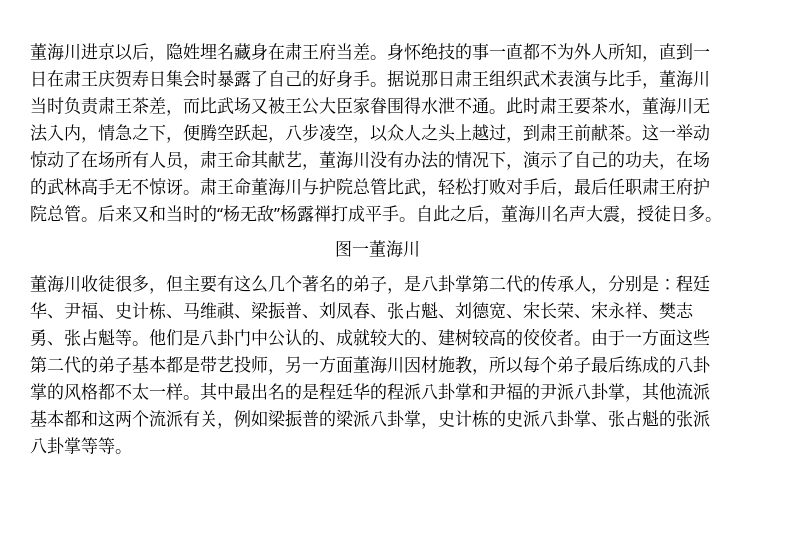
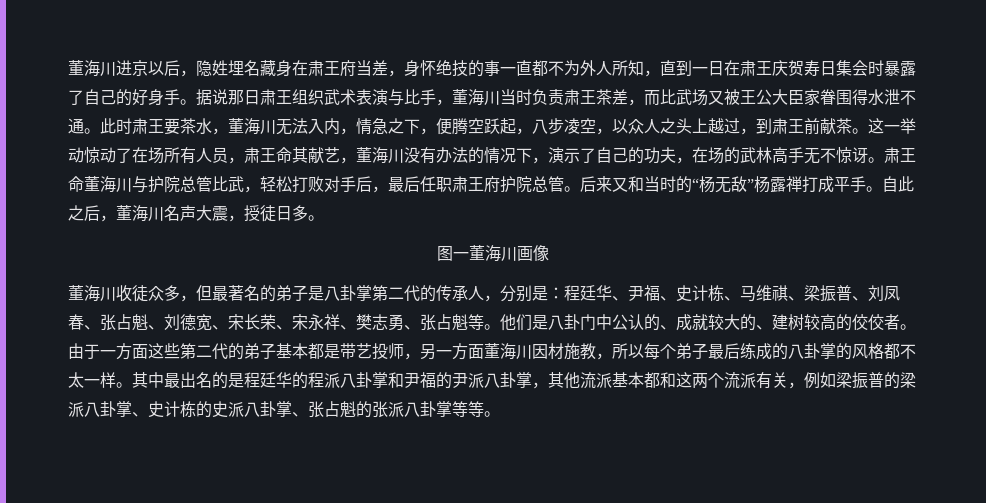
[370,55,387,60] 。 -> [388,70,404,77] ，
(420, 248) none -> [517,245,549,261] 画像
[115,275,302,294] 很多，但主要有这么几个 -> [148,285,228,302] 众多，但最
[387,288,404,294] ， -> (308, 293) none
[421,423,438,429] ， -> [132,412,148,417] 、

